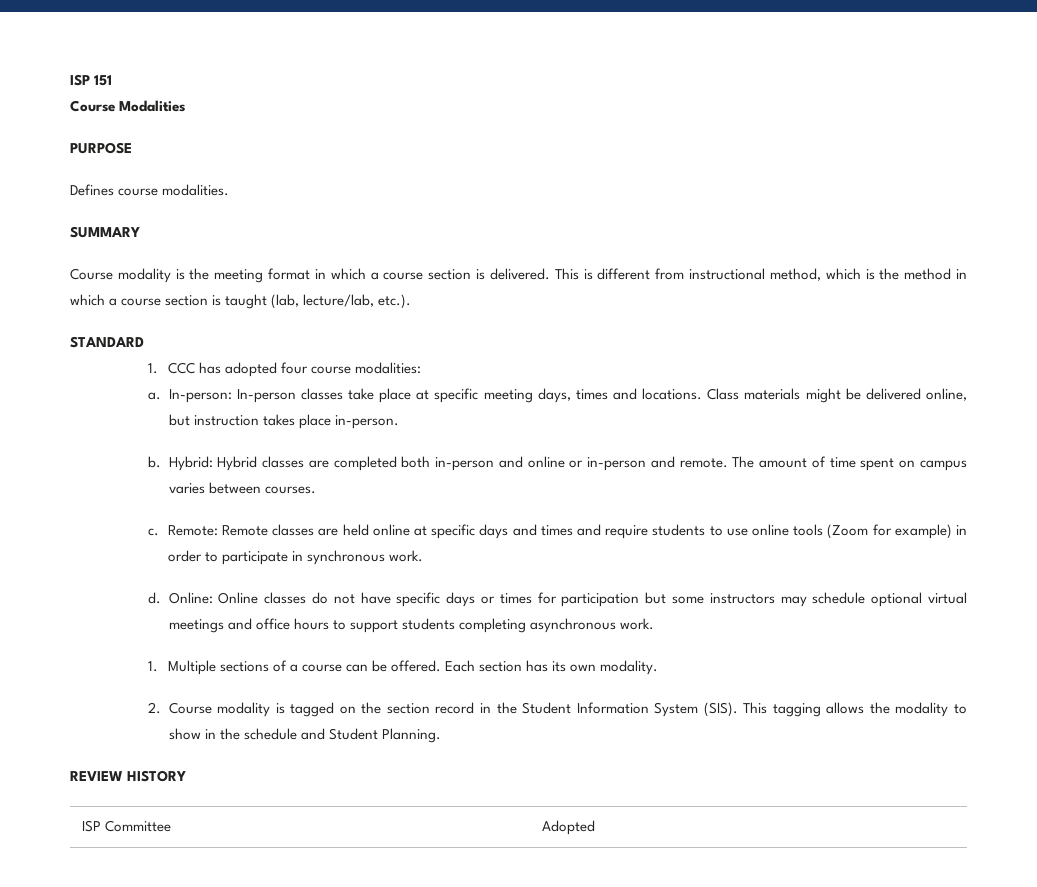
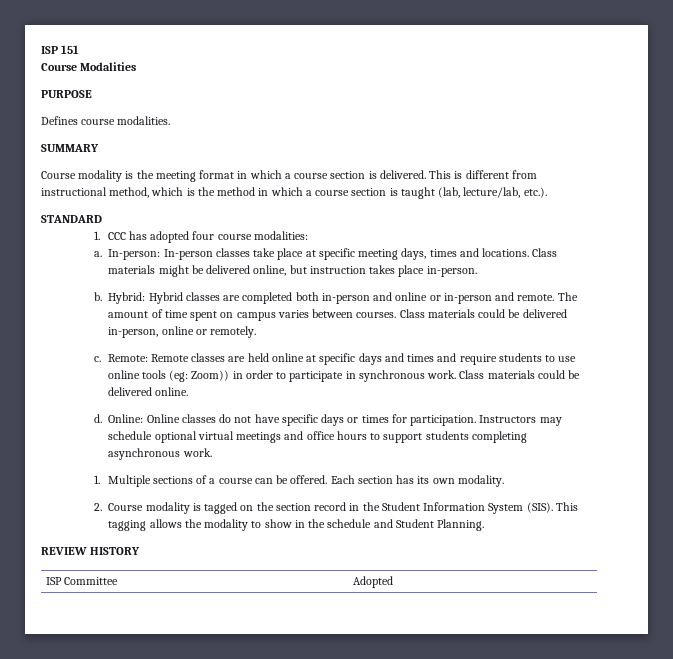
(316, 490) none -> [399,309,567,318] [108,326,257,338] Class materials could be delivered in-person, online or remotely.
[827,524,952,539] (Zoom for example) -> [169,370,230,382] (eg: Zoom))
(423, 556) none -> [459,370,581,379] [107,387,188,396] Class materials could be delivered online.
[561,592,775,607] participation but some instructors -> [410,415,537,426] participation. Instructors

